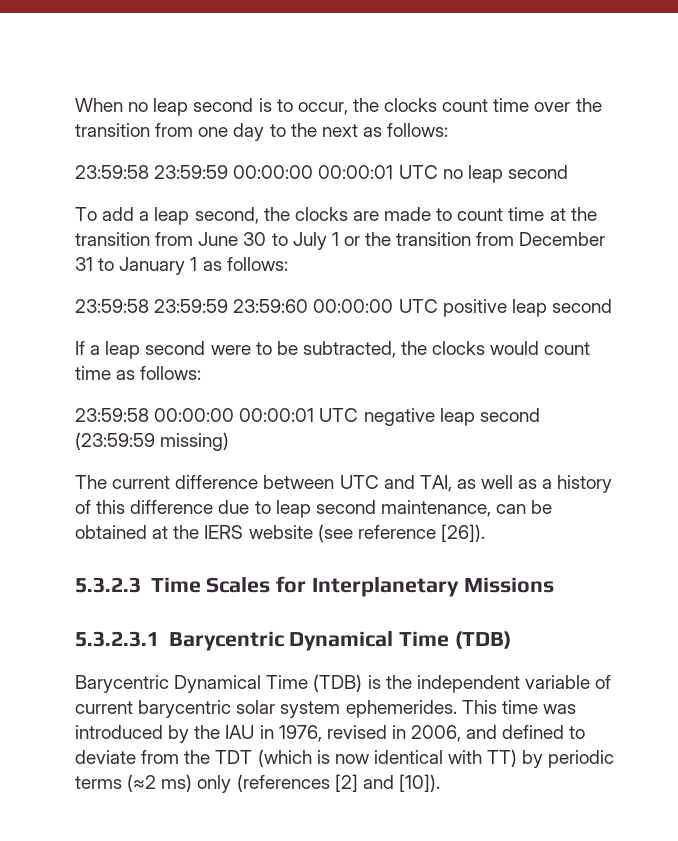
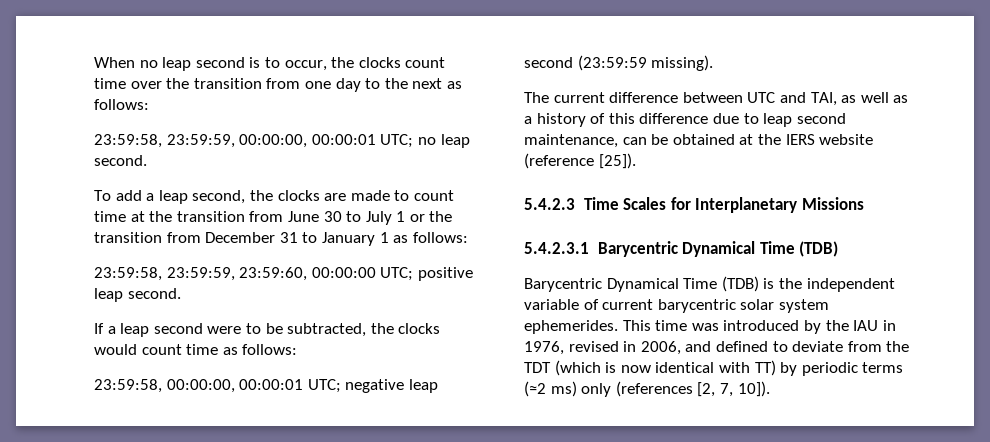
[75,165,568,183] 23:59:58 23:59:59 00:00:00 00:00:01 UTC no leap second -> [94,134,470,148] [94,155,147,166] 23:59:58, 23:59:59, 00:00:00, 00:00:01 UTC; no leap second.
[75,299,438,313] 23:59:58 23:59:59 23:59:60 00:00:00 UTC -> [94,267,414,281] 23:59:58, 23:59:59, 23:59:60, 00:00:00 UTC;
[551,299,612,313] second -> [127,288,181,299] second.
[75,408,359,422] 23:59:58 00:00:00 00:00:01 UTC -> [94,379,341,393] 23:59:58, 00:00:00, 00:00:01 UTC;
[160,432,230,451] missing) -> [651,55,714,71] missing).
[317,524,485,542] [75,577,141,593] (see reference [26]). // 5.3.2.3 -> [524,153,636,169] [524,198,575,210] (reference [25]). // 5.4.2.3
[75,631,159,647] 5.3.2.3.1 -> [524,242,589,254] 5.4.2.3.1
[334,774,440,792] [2] and [10]). -> [697,381,770,397] [2, 7, 10]).

